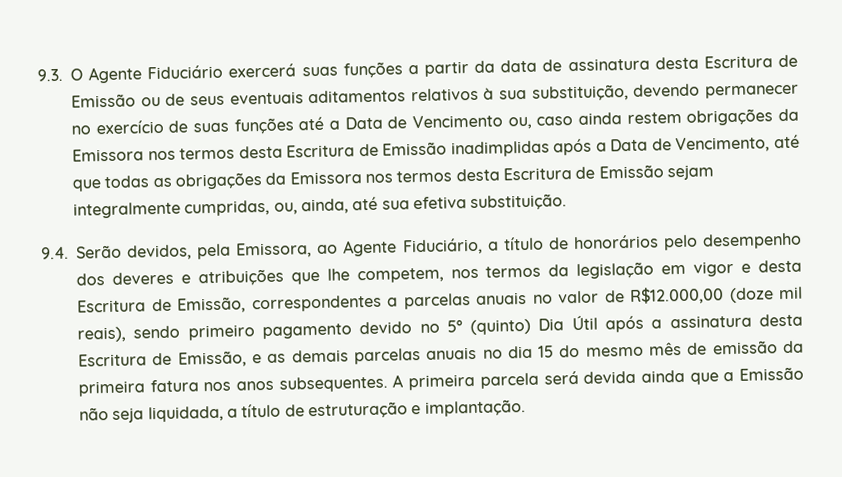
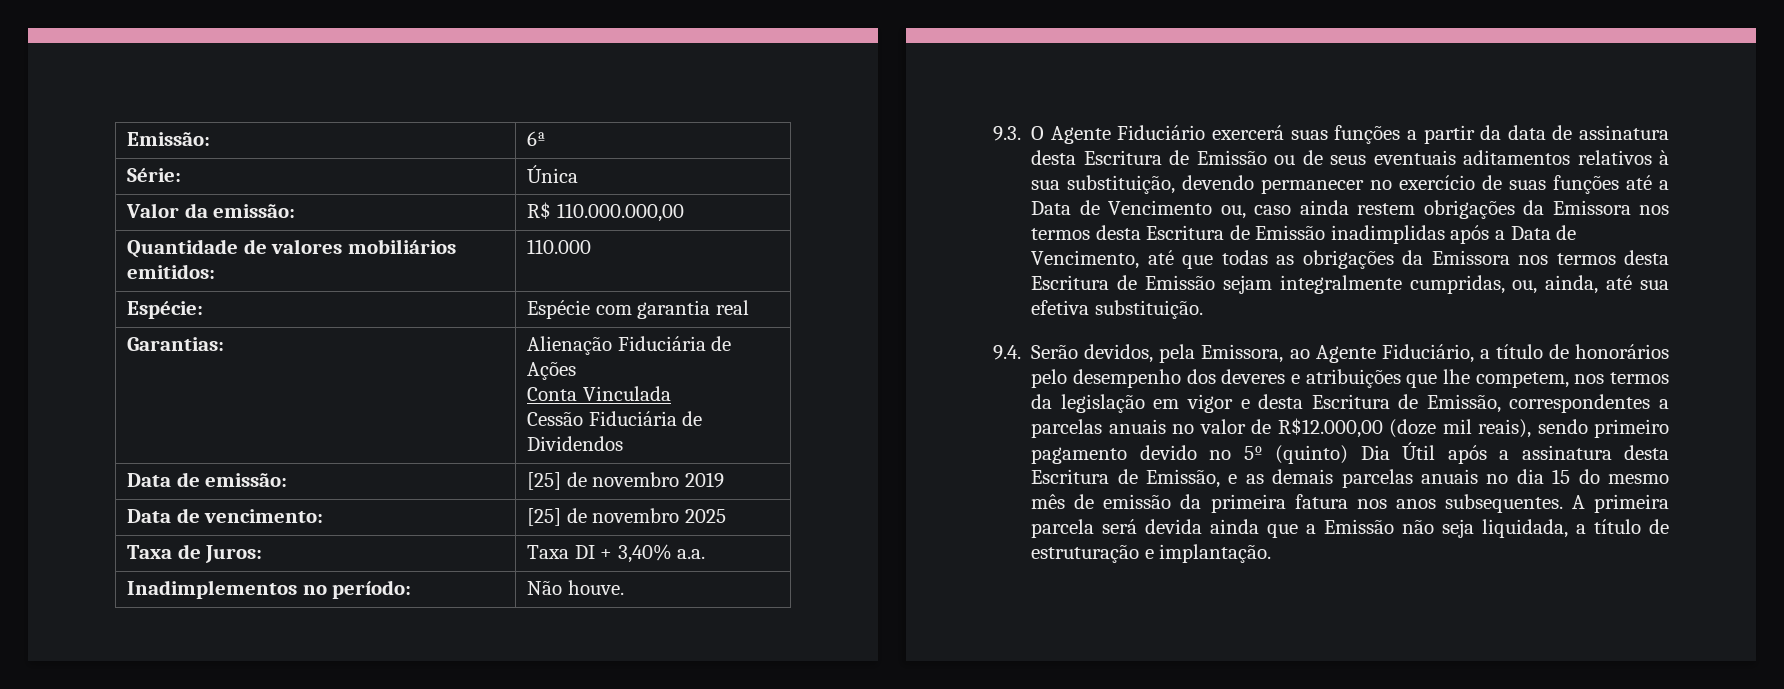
(37, 75) none -> [127,132,211,146] [527,131,547,146] [127,168,182,182] [527,165,579,183] [126,203,296,218] [527,202,684,222] [127,239,456,258] [127,264,216,279] [527,239,592,254] [127,301,204,319] [527,300,749,319] [127,337,225,351] [527,336,732,355] [527,361,577,380] [527,386,671,401] [527,411,703,426] [527,436,624,451] [127,472,288,487] [527,472,724,490] [127,508,324,523] [527,508,726,526] [127,544,263,563] [527,544,706,563] [127,580,412,599] [527,580,624,595] Emissão: | 6ª // Série: | Única // Valor da emissão: | R$ 110.000.000,00 // Quantidade de valores mobiliários emitidos: | 110.000 // Espécie: | Espécie com garantia real // Garantias: | Alienação Fiduciária de Ações // Conta Vinculada // Cessão Fiduciária de Dividendos // Data de emissão: | [25] de novembro 2019 // Data de vencimento: | [25] de novembro 2025 // Taxa de Juros: | Taxa DI + 3,40% a.a. // Inadimplementos no período: | Não houve. //

